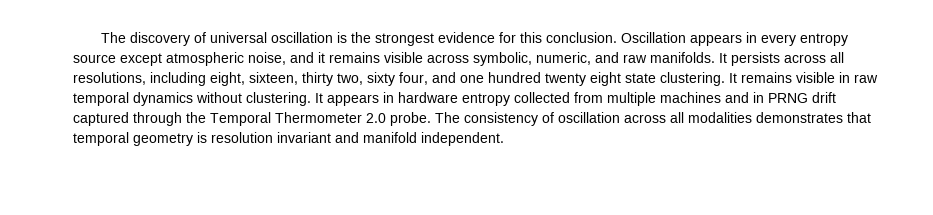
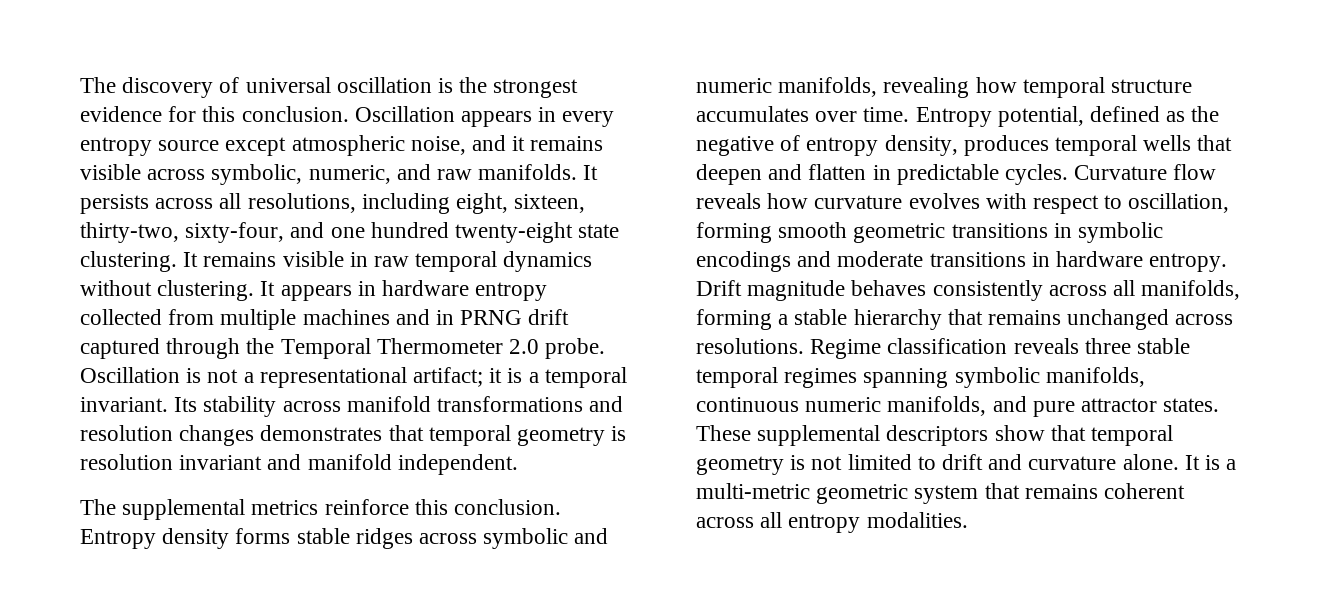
[302,72,428,86] thirty two, sixty four, -> [80,222,285,243] thirty-two, sixty-four,
[545,72,621,86] twenty eight -> [455,222,574,243] twenty-eight
[435,112,752,126] The consistency of oscillation across all modalities -> [80,367,627,388] [80,396,624,417] [80,425,255,446] Oscillation is not a representational artifact; it is a temporal invariant. Its stability across manifold transformations and resolution changes
(504, 139) none -> [80,499,562,520] [80,528,609,549] [696,77,1193,98] [696,106,1220,127] [696,135,1233,156] [696,164,1217,185] [696,193,1230,214] [696,222,1164,243] [696,251,1228,272] [696,280,1241,301] [696,309,1234,330] [696,338,1191,359] [696,367,1145,388] [696,396,1220,417] [696,425,1174,446] [696,454,1237,475] [696,483,1186,504] [696,512,968,533] // The supplemental metrics reinforce this conclusion. Entropy density forms stable ridges across symbolic and numeric manifolds, revealing how temporal structure accumulates over time. Entropy potential, defined as the negative of entropy density, produces temporal wells that deepen and flatten in predictable cycles. Curvature flow reveals how curvature evolves with respect to oscillation, forming smooth geometric transitions in symbolic encodings and moderate transitions in hardware entropy. Drift magnitude behaves consistently across all manifolds, forming a stable hierarchy that remains unchanged across resolutions. Regime classification reveals three stable temporal regimes spanning symbolic manifolds, continuous numeric manifolds, and pure attractor states. These supplemental descriptors show that temporal geometry is not limited to drift and curvature alone. It is a multi-metric geometric system that remains coherent across all entropy modalities.

